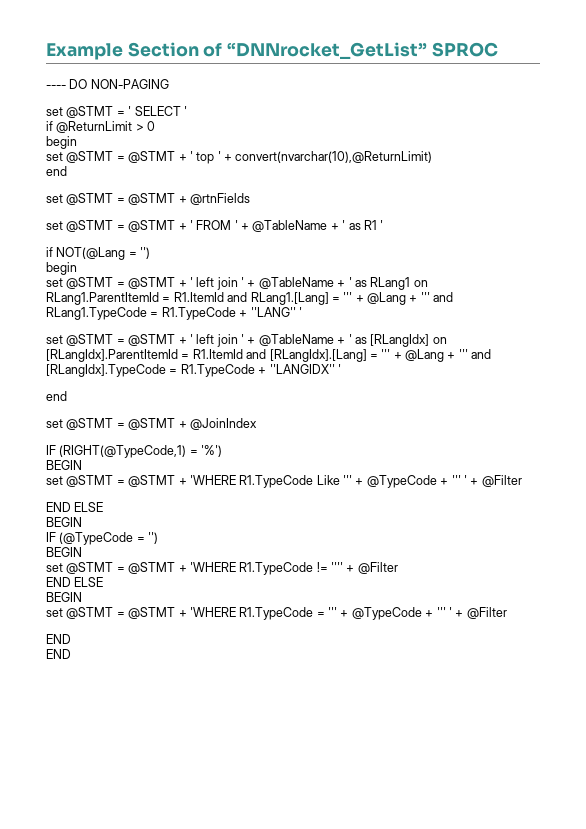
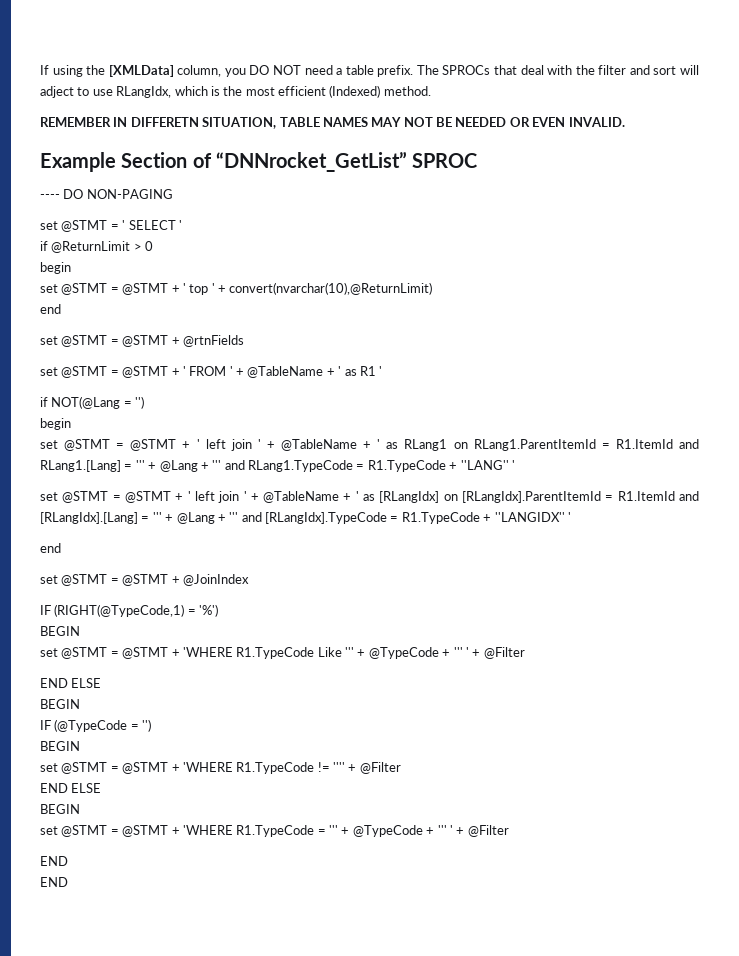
(46, 51) none -> [40,65,699,77] [40,85,431,98] [40,117,625,129] If using the [XMLData] column, you DO NOT need a table prefix. The SPROCs that deal with the filter and sort will adject to use RLangIdx, which is the most efficient (Indexed) method. // REMEMBER IN DIFFERETN SITUATION, TABLE NAMES MAY NOT BE NEEDED OR EVEN INVALID. //

